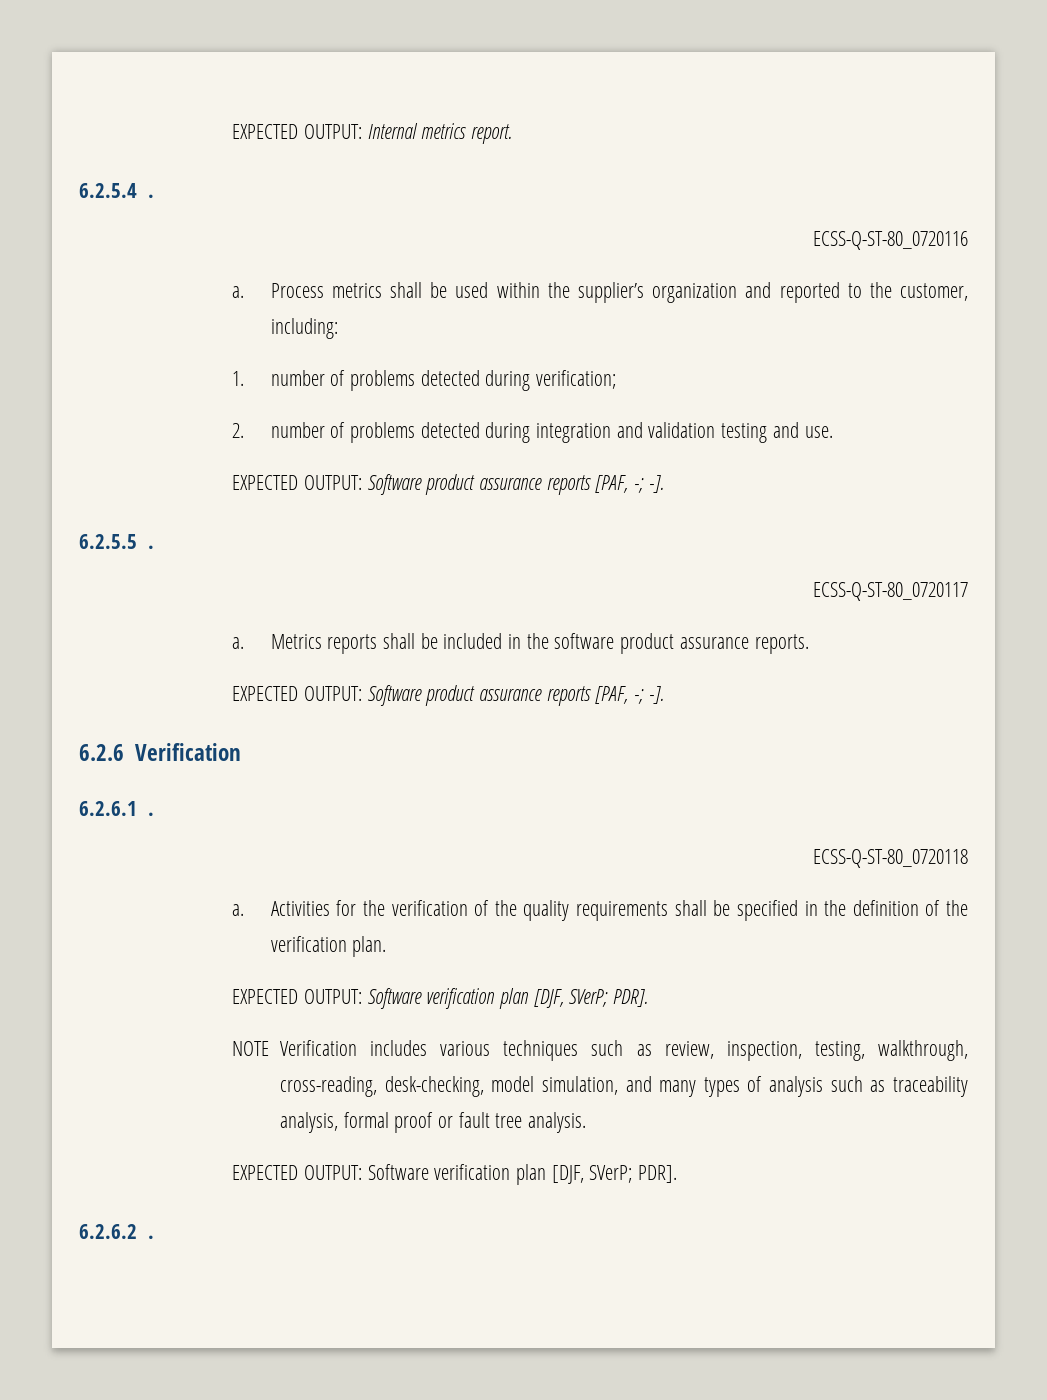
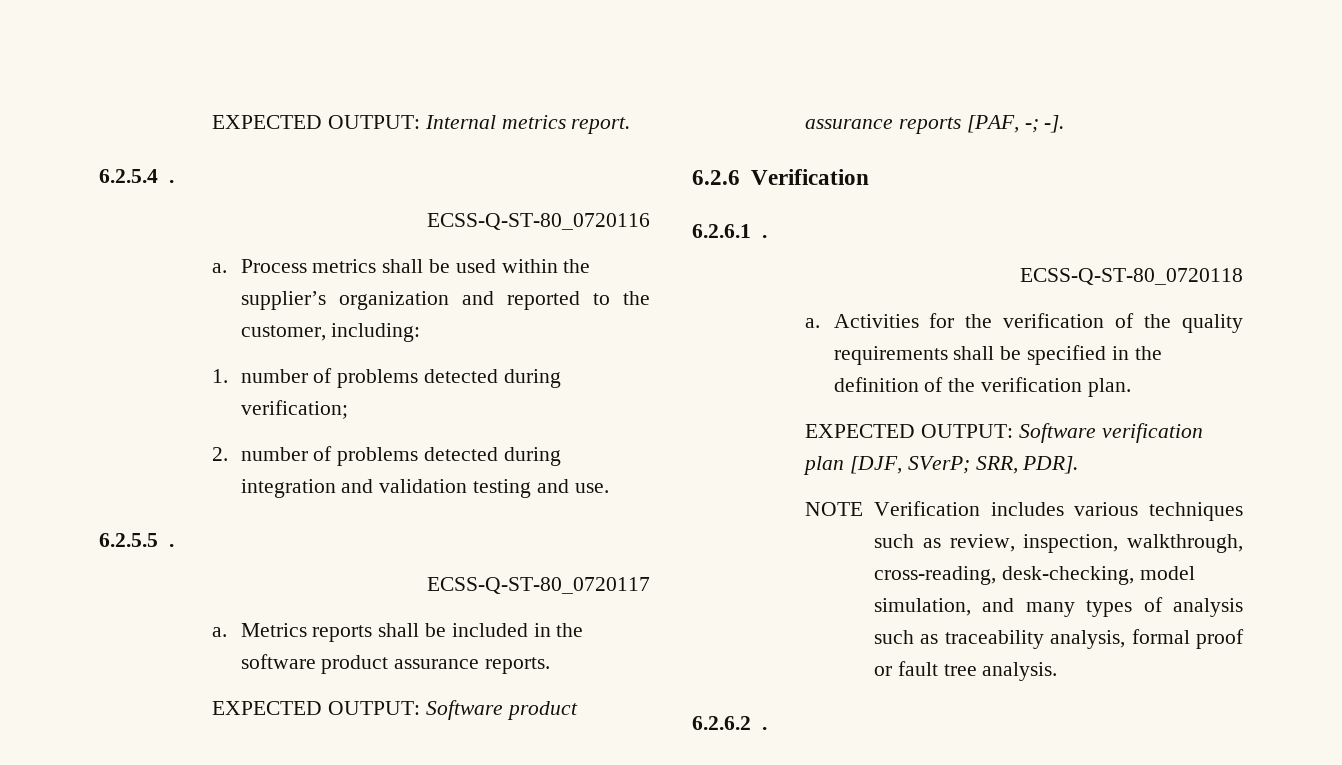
[232,474,664,495] // EXPECTED OUTPUT: Software product assurance reports [PAF, -; -]. -> (609, 488) none
(609, 998) none -> [975,456,1018,474] SRR,
[814,1041,865,1061] testing, -> (1119, 543) none
[232,1164,678,1185] // EXPECTED OUTPUT: Software verification plan [DJF, SVerP; PDR]. -> (1058, 671) none

